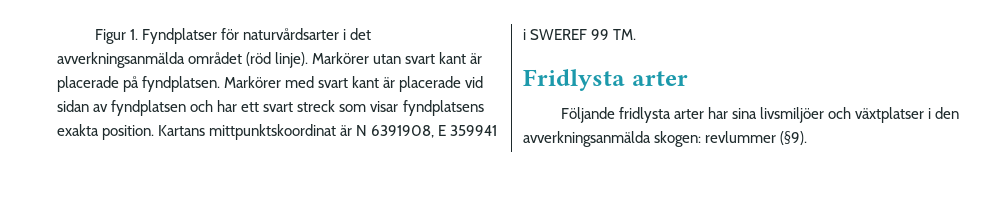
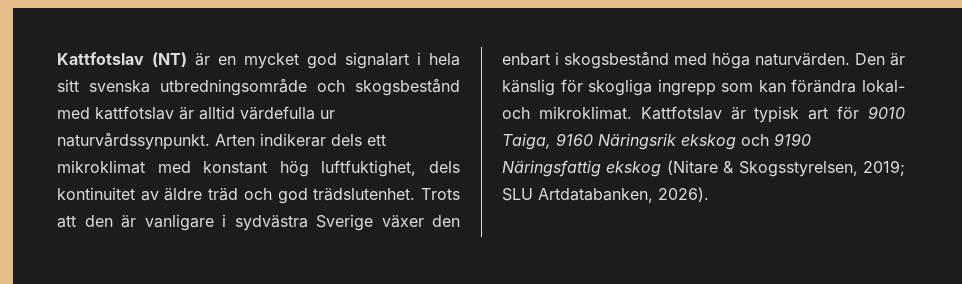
[94,28,371,44] [57,52,483,68] [57,76,484,92] [57,100,484,116] [57,124,498,140] [523,29,637,40] [523,69,688,91] [560,107,959,123] [523,131,808,147] Figur 1. Fyndplatser för naturvårdsarter i det avverkningsanmälda området (röd linje). Markörer utan svart kant är placerade på fyndplatsen. Markörer med svart kant är placerade vid sidan av fyndplatsen och har ett svart streck som visar fyndplatsens exakta position. Kartans mittpunktskoordinat är N 6391908, E 359941 i SWEREF 99 TM. // Fridlysta arter // Följande fridlysta arter har sina livsmiljöer och växtplatser i den avverkningsanmälda skogen: revlummer (§9). -> [57,52,460,69] [57,79,460,96] [57,106,335,120] [57,133,386,150] [57,160,460,177] [57,187,460,204] [57,214,460,231] [502,52,905,69] [502,79,905,96] [502,106,905,123] [502,133,811,150] [502,160,905,177] [502,187,709,203] Kattfotslav (NT) är en mycket god signalart i hela sitt svenska utbredningsområde och skogsbestånd med kattfotslav är alltid värdefulla ur naturvårdssynpunkt. Arten indikerar dels ett mikroklimat med konstant hög luftfuktighet, dels kontinuitet av äldre träd och god trädslutenhet. Trots att den är vanligare i sydvästra Sverige växer den enbart i skogsbestånd med höga naturvärden. Den är känslig för skogliga ingrepp som kan förändra lokal- och mikroklimat. Kattfotslav är typisk art för 9010 Taiga, 9160 Näringsrik ekskog och 9190 Näringsfattig ekskog (Nitare & Skogsstyrelsen, 2019; SLU Artdatabanken, 2026).

